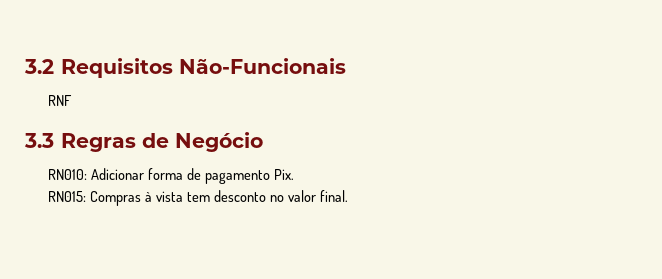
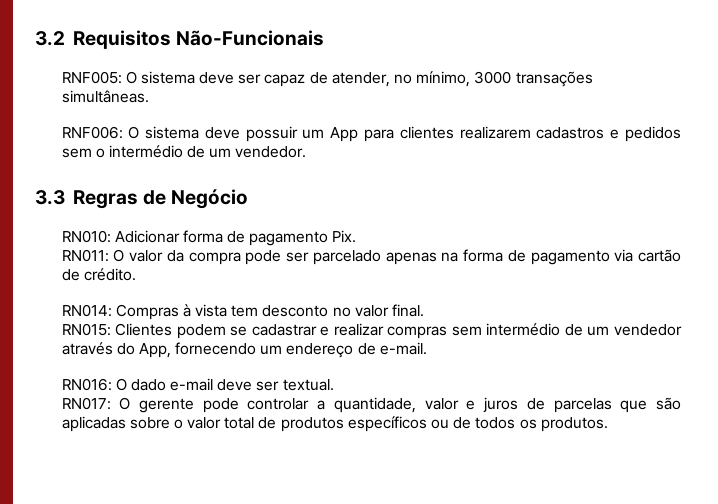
[48,95,73,106] RNF -> [61,71,593,87] [61,90,149,103] [61,126,681,142] [61,145,307,158] RNF005: O sistema deve ser capaz de atender, no mínimo, 3000 transações simultâneas. // RNF006: O sistema deve possuir um App para clientes realizarem cadastros e pedidos sem o intermédio de um vendedor.
[48,191,87,202] RN015: -> [61,249,682,265] [61,268,136,281] [61,304,112,317] RN011: O valor da compra pode ser parcelado apenas na forma de pagamento via cartão de crédito. // RN014:
(348, 196) none -> [61,323,682,339] [61,342,427,358] [61,378,334,391] [61,397,681,413] [61,416,608,432] // RN015: Clientes podem se cadastrar e realizar compras sem intermédio de um vendedor através do App, fornecendo um endereço de e-mail. // RN016: O dado e-mail deve ser textual. // RN017: O gerente pode controlar a quantidade, valor e juros de parcelas que são aplicadas sobre o valor total de produtos específicos ou de todos os produtos.

